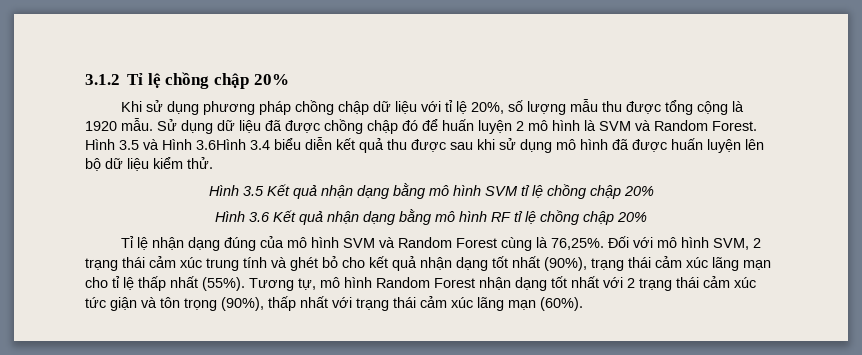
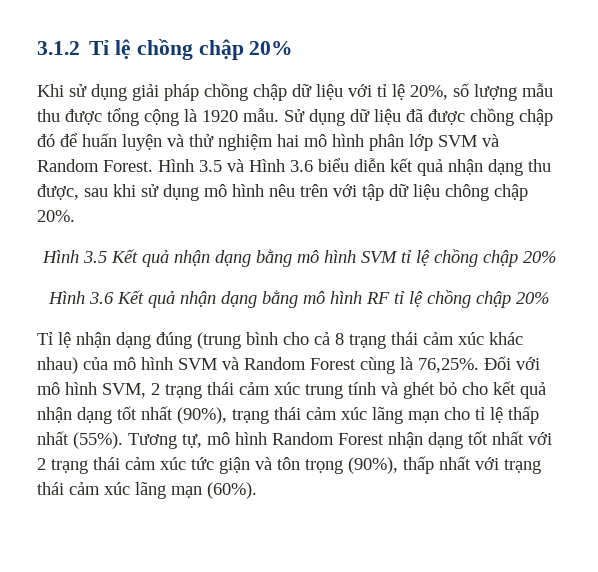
[203,101,256,115] phương -> [132,84,159,101] giải
[516,120,596,131] 2 mô hình là -> [167,134,433,151] và thử nghiệm hai mô hình phân lớp
[196,139,270,150] 3.6Hình 3.4 -> [290,160,313,172] 3.6
[387,139,446,152] thu được -> [448,159,551,176] [37,184,79,200] nhận dạng thu được,
[612,138,764,153] [85,157,213,171] đã được huấn luyện lên bộ dữ liệu kiểm thử. -> [269,184,528,201] [37,210,75,222] nêu trên với tập dữ liệu chông chập 20%.
(257, 244) none -> [197,332,523,349] [37,357,78,374] (trung bình cho cả 8 trạng thái cảm xúc khác nhau)

